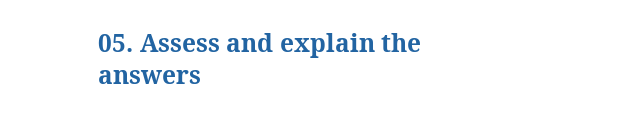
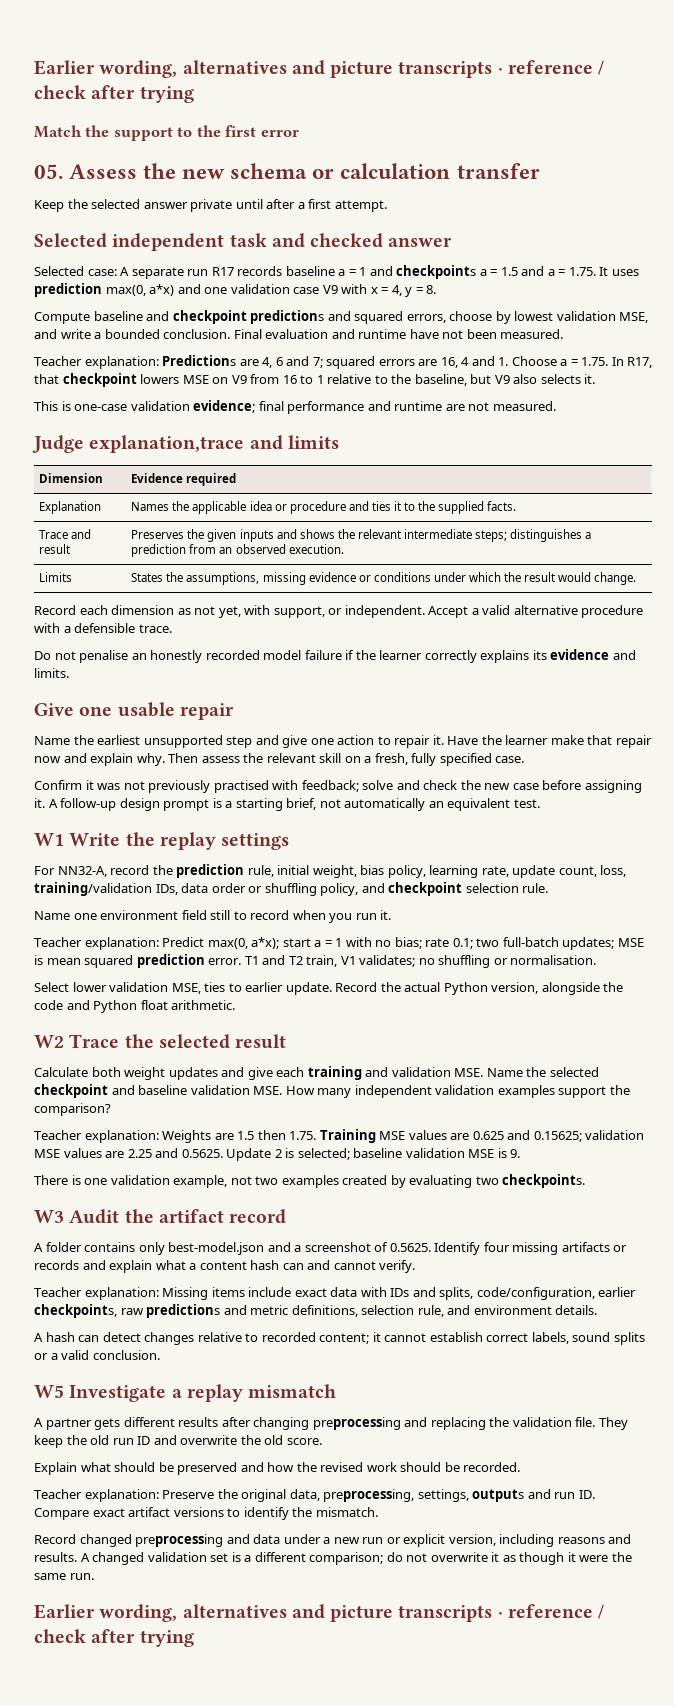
[98,33,422,58] [98,70,201,84] 05. Assess and explain the answers -> [34,60,605,78] [34,85,194,103] [34,125,299,141] [34,163,540,179] [34,199,387,212] [34,233,453,251] [34,265,639,279] [34,283,437,297] [34,310,649,324] [34,329,564,339] [34,355,653,369] [34,373,596,387] [34,400,556,414] [32,435,339,453] [39,473,104,483] [131,473,237,486] [39,501,102,514] [131,501,517,514] [39,529,92,539] [39,544,71,554] [131,529,592,542] [131,544,344,557] [39,572,73,582] [131,572,637,585] [34,605,644,618] [34,623,172,633] [34,649,636,663] [34,668,69,678] [34,702,234,720] [34,735,652,748] [34,753,525,766] [34,780,642,793] [34,798,540,811] [34,832,290,850] [34,864,627,878] [34,882,549,896] [34,910,392,923] [34,937,644,950] [34,954,597,968] [34,982,624,995] [34,1000,236,1013] [34,1034,287,1049] [34,1066,599,1080] [34,1084,630,1098] [34,1103,111,1116] [34,1129,645,1143] [34,1148,521,1161] [34,1174,586,1188] [34,1209,287,1224] [34,1242,628,1255] [34,1260,416,1273] [34,1287,637,1300] [34,1304,598,1318] [34,1332,645,1345] [34,1350,160,1360] [34,1384,337,1402] [34,1417,628,1430] [34,1435,322,1448] [34,1462,521,1475] [34,1489,595,1502] [34,1507,378,1520] [34,1534,632,1547] [34,1552,632,1565] [34,1573,94,1580] [34,1604,605,1622] [34,1629,194,1647] Earlier wording, alternatives and picture transcripts · reference / check after trying // Match the support to the first error // 05. Assess the new schema or calculation transfer // Keep the selected answer private until after a first attempt. // Selected independent task and checked answer // Selected case: A separate run R17 records baseline a = 1 and checkpoints a = 1.5 and a = 1.75. It uses prediction max(0, a*x) and one validation case V9 with x = 4, y = 8. // Compute baseline and checkpoint predictions and squared errors, choose by lowest validation MSE, and write a bounded conclusion. Final evaluation and runtime have not been measured. // Teacher explanation: Predictions are 4, 6 and 7; squared errors are 16, 4 and 1. Choose a = 1.75. In R17, that checkpoint lowers MSE on V9 from 16 to 1 relative to the baseline, but V9 also selects it. // This is one-case validation evidence; final performance and runtime are not measured. // Judge explanation,trace and limits // Dimension | Evidence required // Explanation | Names the applicable idea or procedure and ties it to the supplied facts. // Trace and result | Preserves the given inputs and shows the relevant intermediate steps; distinguishes a prediction from an observed execution. // Limits | States the assumptions, missing evidence or conditions under which the result would change. // Record each dimension as not yet, with support, or independent. Accept a valid alternative procedure with a defensible trace. // Do not penalise an honestly recorded model failure if the learner correctly explains its evidence and limits. // Give one usable repair // Name the earliest unsupported step and give one action to repair it. Have the learner make that repair now and explain why. Then assess the relevant skill on a fresh, fully specified case. // Confirm it was not previously practised with feedback; solve and check the new case before assigning it. A follow-up design prompt is a starting brief, not automatically an equivalent test. // W1 Write the replay settings // For NN32-A, record the prediction rule, initial weight, bias policy, learning rate, update count, loss, training/validation IDs, data order or shuffling policy, and checkpoint selection rule. // Name one environment field still to record when you run it. // Teacher explanation: Predict max(0, a*x); start a = 1 with no bias; rate 0.1; two full-batch updates; MSE is mean squared prediction error. T1 and T2 train, V1 validates; no shuffling or normalisation. // Select lower validation MSE, ties to earlier update. Record the actual Python version, alongside the code and Python float arithmetic. // W2 Trace the selected result // Calculate both weight updates and give each training and validation MSE. Name the selected checkpoint and baseline validation MSE. How many independent validation examples support the comparison? // Teacher explanation: Weights are 1.5 then 1.75. Training MSE values are 0.625 and 0.15625; validation MSE values are 2.25 and 0.5625. Update 2 is selected; baseline validation MSE is 9. // There is one validation example, not two examples created by evaluating two checkpoints. // W3 Audit the artifact record // A folder contains only best-model.json and a screenshot of 0.5625. Identify four missing artifacts or records and explain what a content hash can and cannot verify. // Teacher explanation: Missing items include exact data with IDs and splits, code/configuration, earlier checkpoints, raw predictions and metric definitions, selection rule, and environment details. // A hash can detect changes relative to recorded content; it cannot establish correct labels, sound splits or a valid conclusion. // W5 Investigate a replay mismatch // A partner gets different results after changing preprocessing and replacing the validation file. They keep the old run ID and overwrite the old score. // Explain what should be preserved and how the revised work should be recorded. // Teacher explanation: Preserve the original data, preprocessing, settings, outputs and run ID. Compare exact artifact versions to identify the mismatch. // Record changed preprocessing and data under a new run or explicit version, including reasons and results. A changed validation set is a different comparison; do not overwrite it as though it were the same run. // Earlier wording, alternatives and picture transcripts · reference / check after trying

